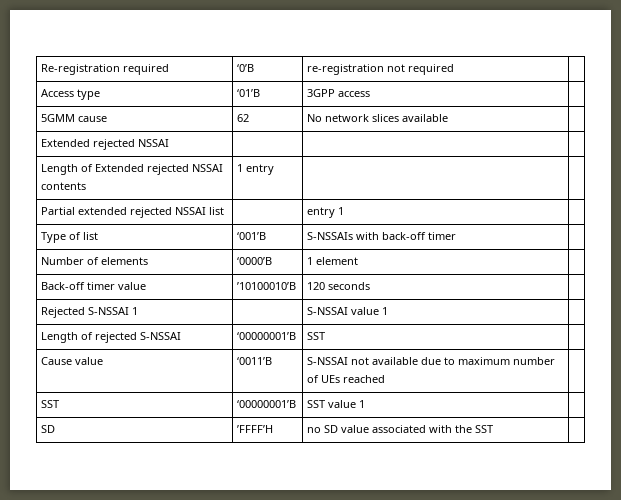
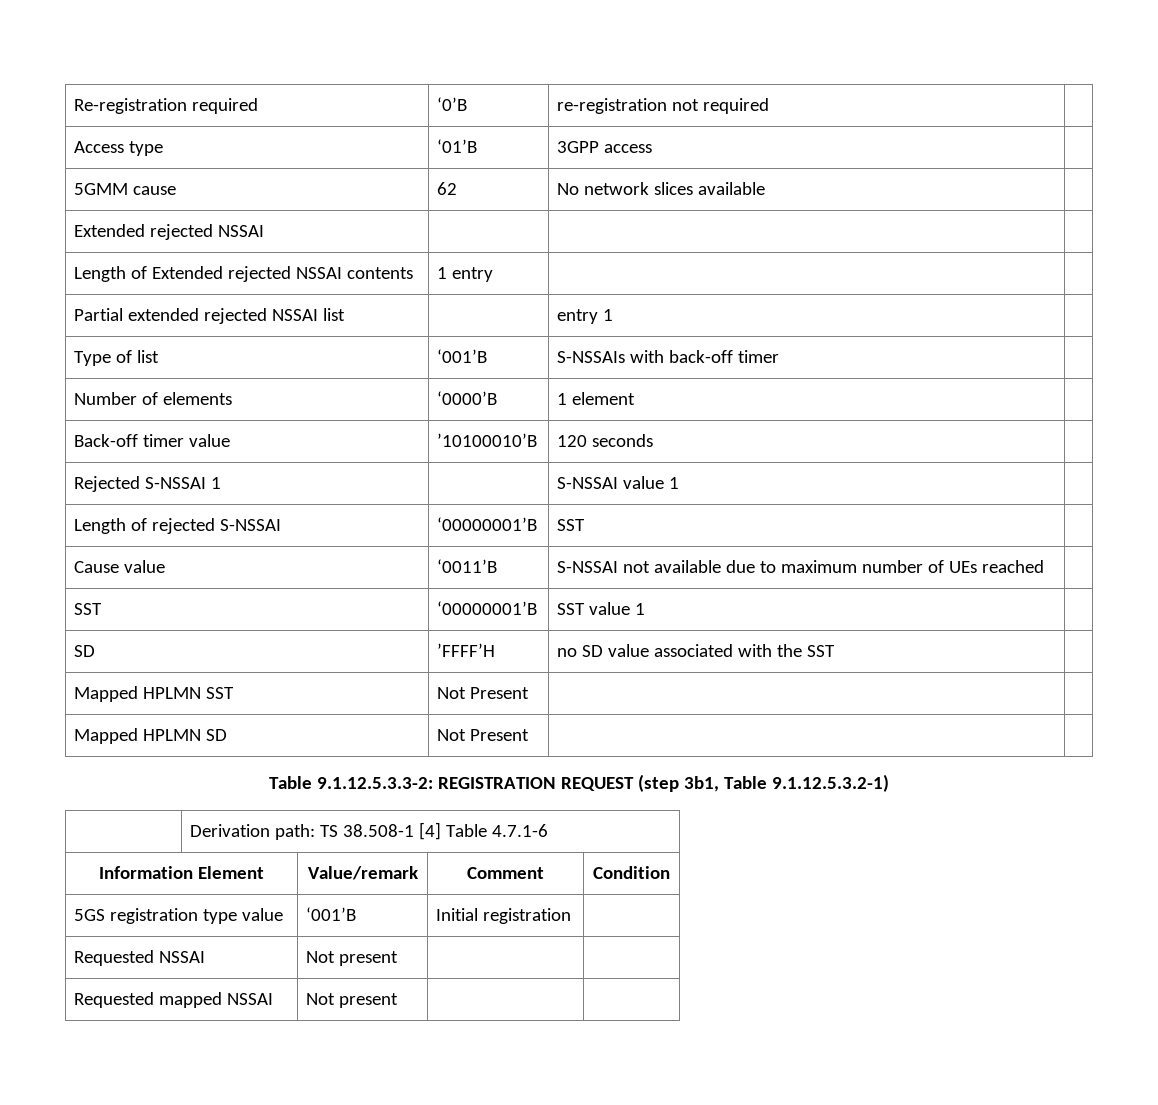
(493, 429) none -> [74,686,235,702] [437,687,530,699] [74,728,228,744] [437,729,530,741] [269,774,889,792] [190,822,549,840] [99,866,264,879] [307,866,418,880] [467,867,544,879] [593,866,670,879] [74,908,284,924] [306,907,357,921] [436,908,572,924] [74,950,206,966] [306,951,399,966] [74,992,274,1008] [306,993,399,1008] // Mapped HPLMN SST | Not Present | | // Mapped HPLMN SD | Not Present | | // Table 9.1.12.5.3.3-2: REGISTRATION REQUEST (step 3b1, Table 9.1.12.5.3.2-1) // | Derivation path: TS 38.508-1 [4] Table 4.7.1-6 // Information Element | Value/remark | Comment | Condition // 5GS registration type value | ‘001’B | Initial registration | // Requested NSSAI | Not present | | // Requested mapped NSSAI | Not present | |

